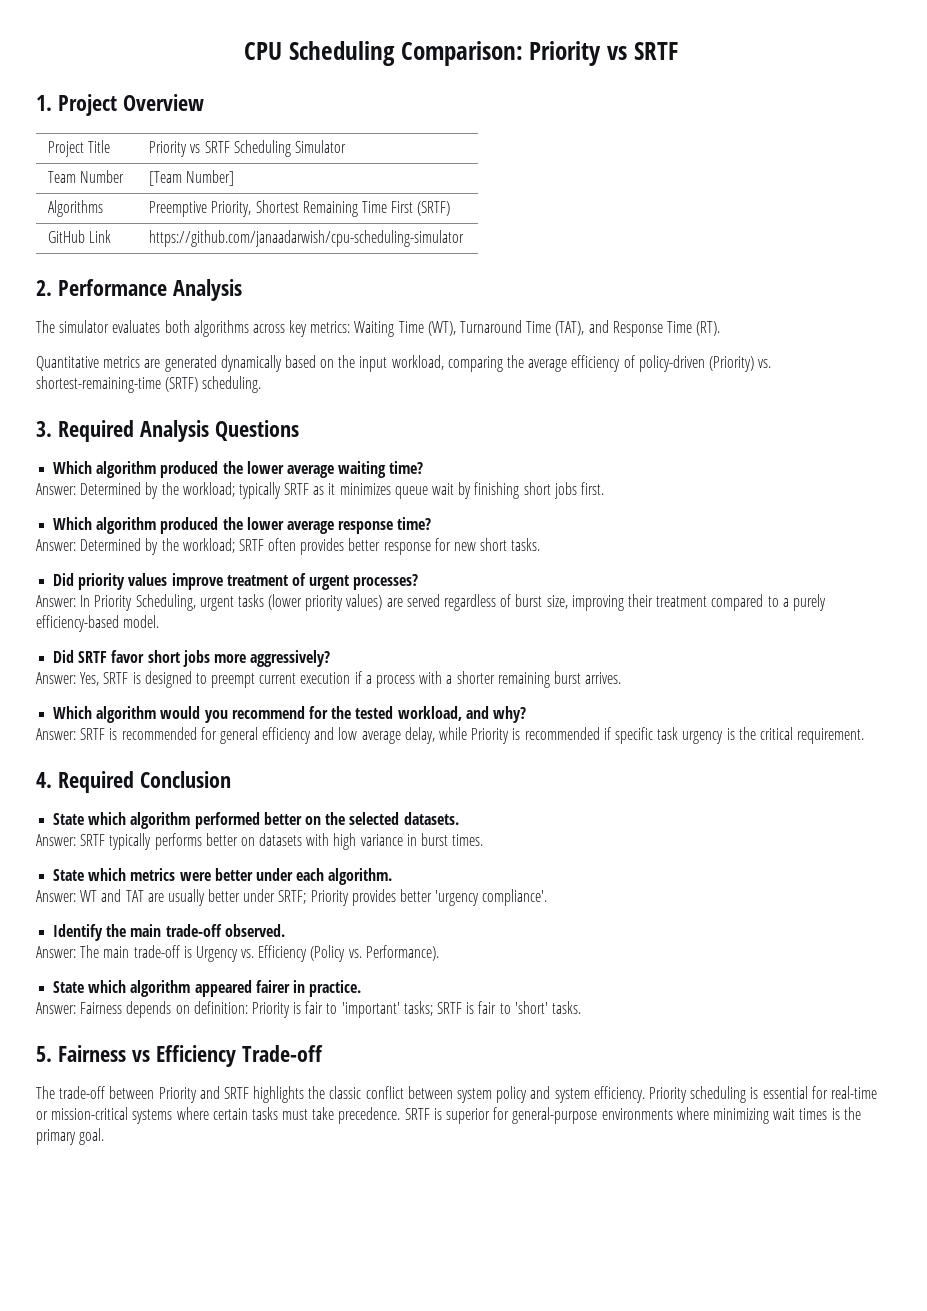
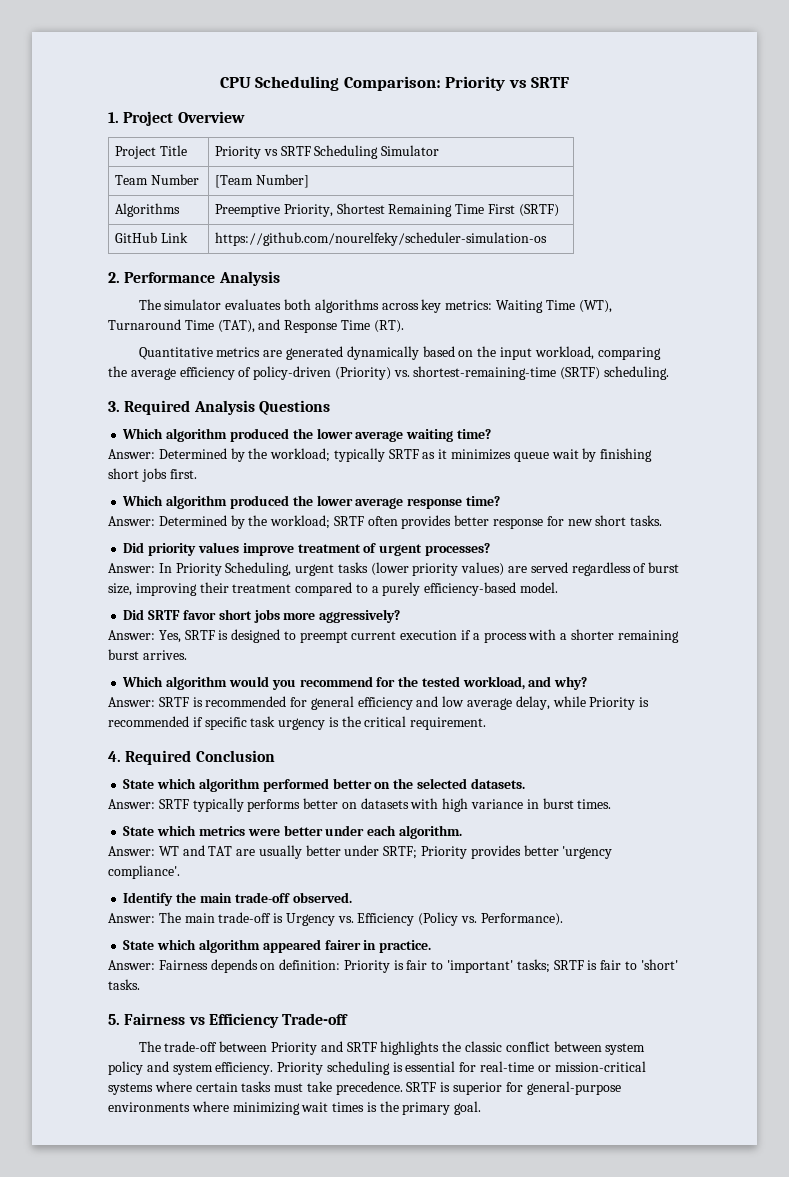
[149,230,465,247] https://github.com/janaadarwish/cpu-scheduling-simulator -> [215,232,548,246] https://github.com/nourelfeky/scheduler-simulation-os

